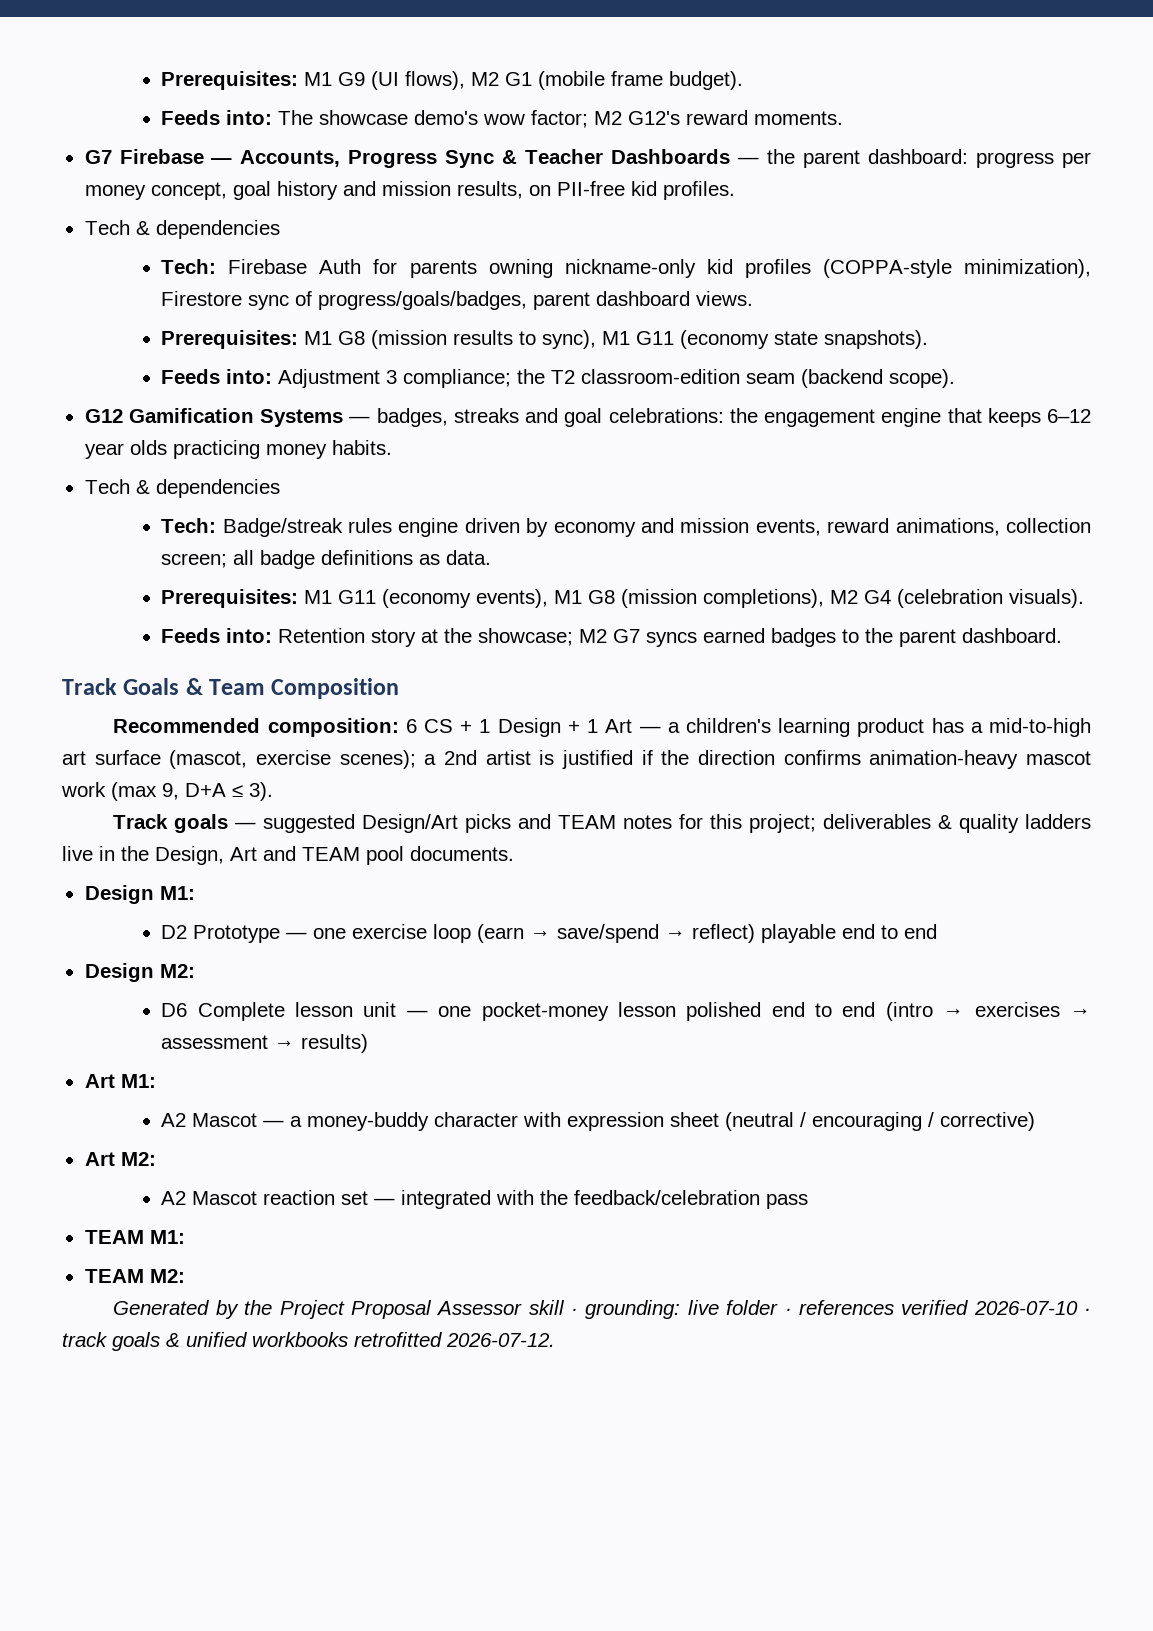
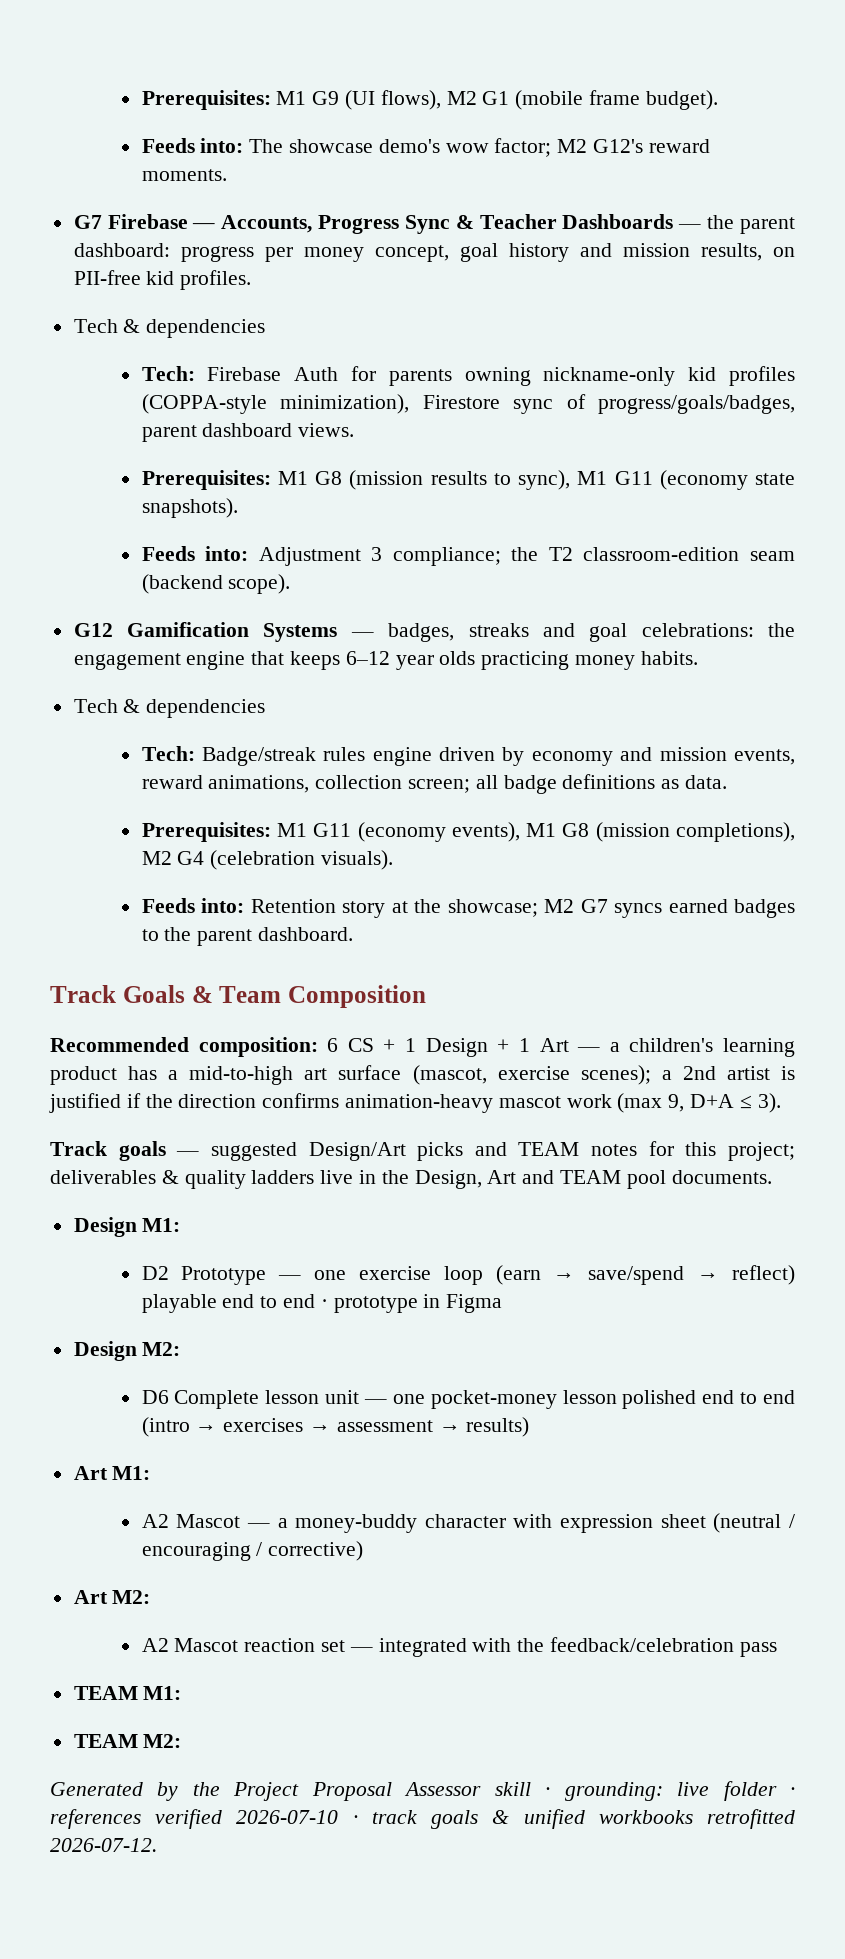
(938, 931) none -> [320,1294,503,1313] · prototype in Figma

